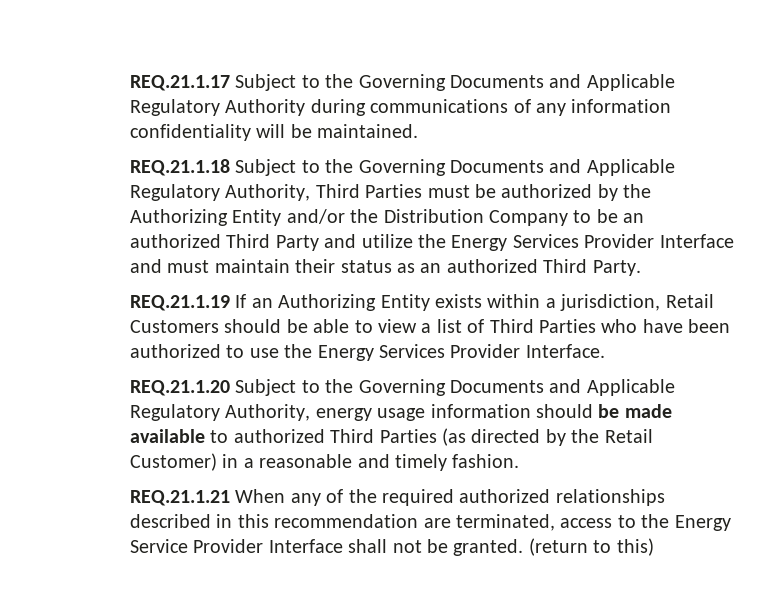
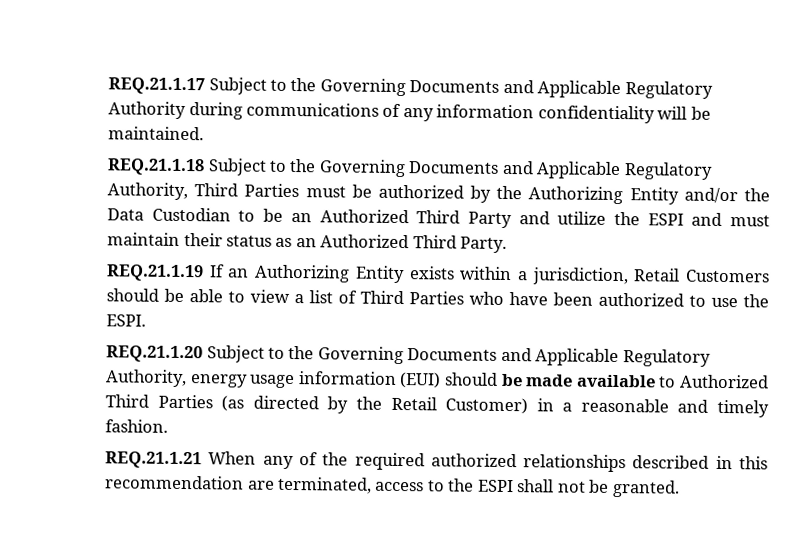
[383,209,569,226] Distribution Company -> [107,207,231,222] Data Custodian
[130,234,222,248] authorized -> [319,209,409,224] Authorized
[451,234,734,251] Energy Services Provider Interface -> [647,213,684,226] ESPI
[446,259,538,273] authorized -> [320,234,410,249] Authorized
[317,344,605,361] Energy Services Provider Interface. -> [106,314,147,327] ESPI.
(531, 411) none -> [399,372,442,389] (EUI)
[233,429,325,443] authorized -> [679,374,770,389] Authorized
[674,515,731,531] [130,539,343,553] Energy Service Provider Interface -> [477,479,514,493] ESPI
[528,538,654,556] (return to this) -> (680, 488) none

